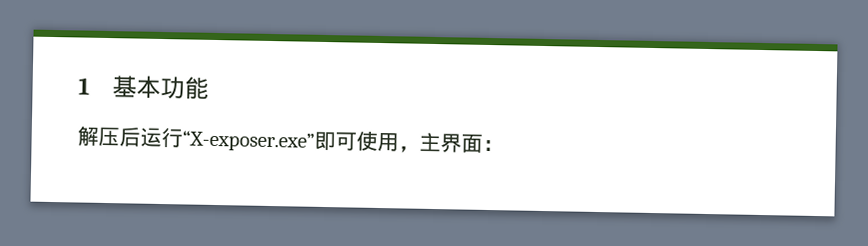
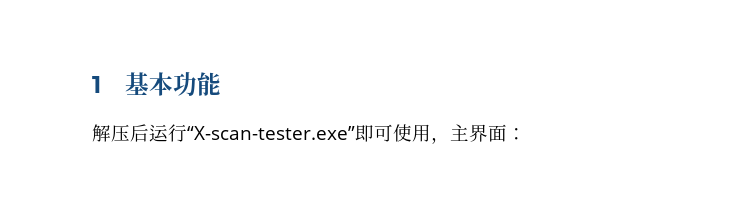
[182,130,315,152] “X-exposer.exe” -> [187,126,355,140] “X-scan-tester.exe”

